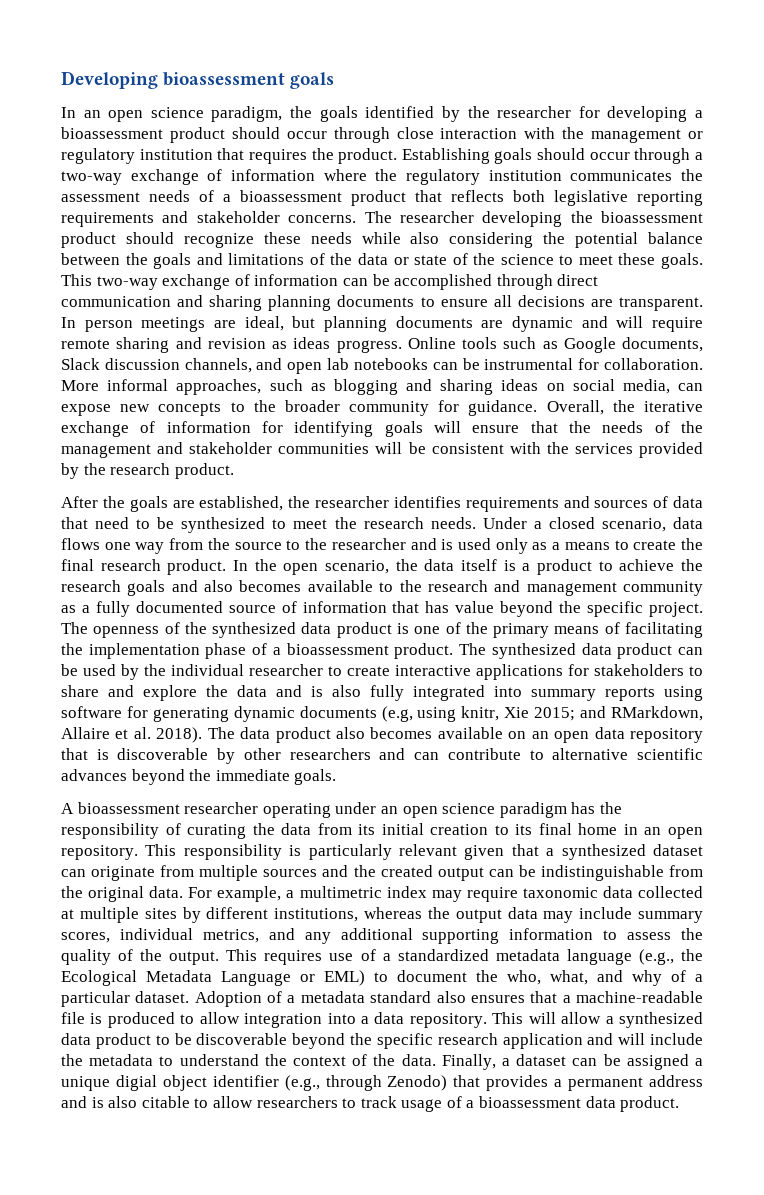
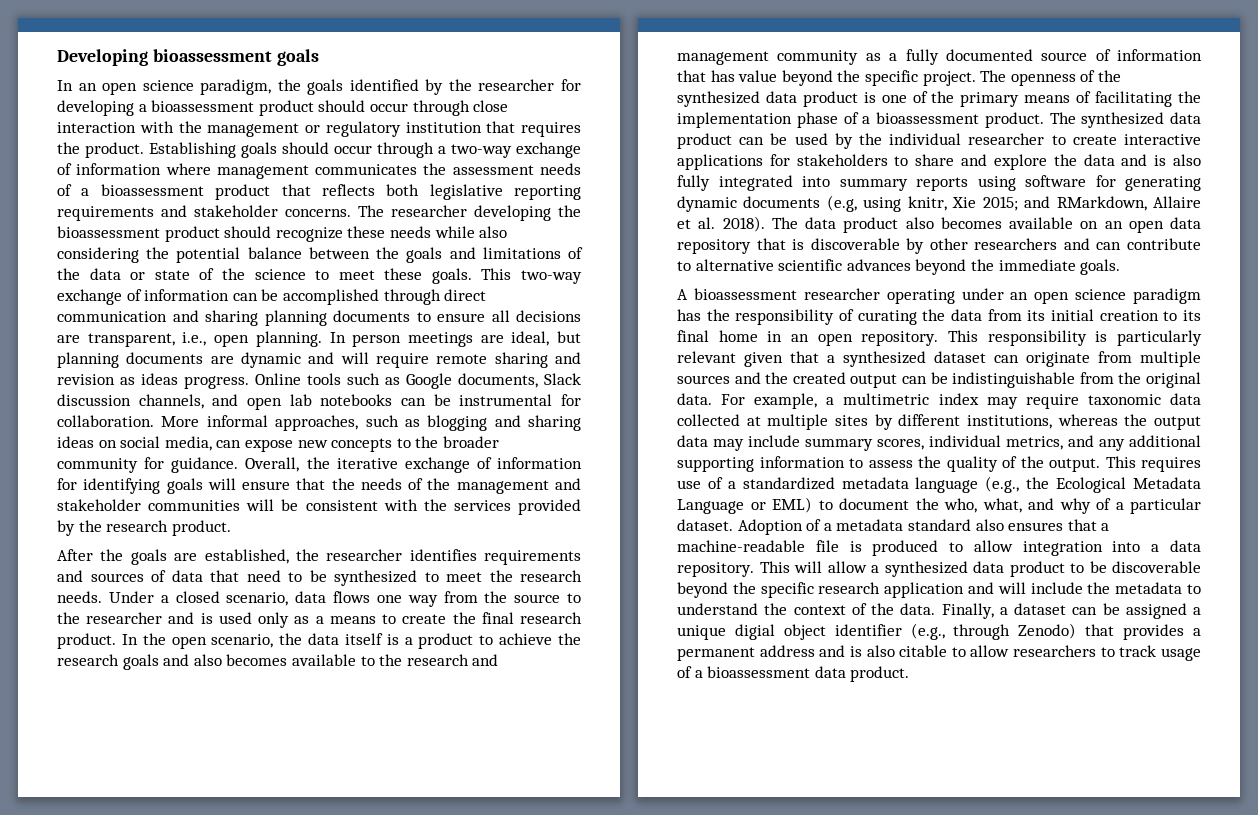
[375,169,562,185] the regulatory institution -> [216,165,309,179] management
[619,297,704,311] transparent. -> [87,331,322,347] transparent, i.e., open planning.

